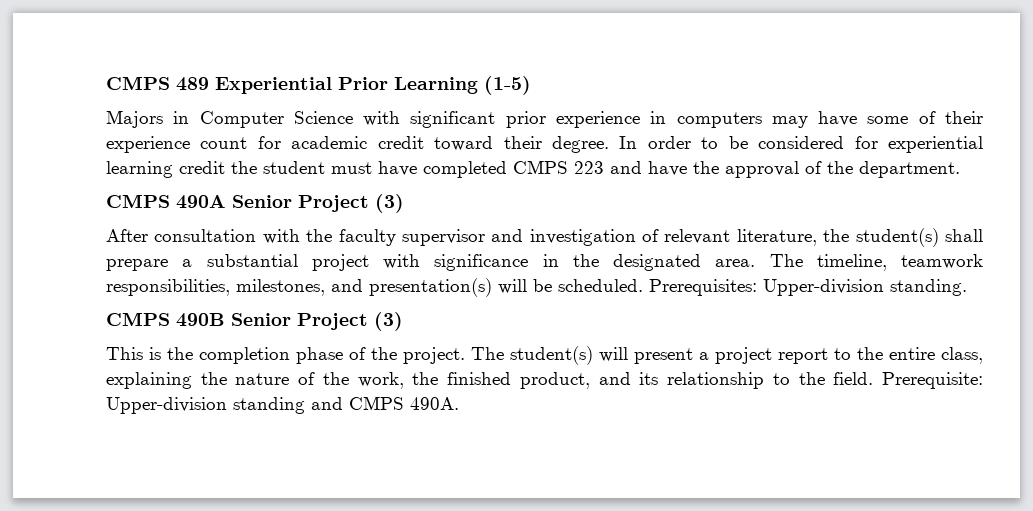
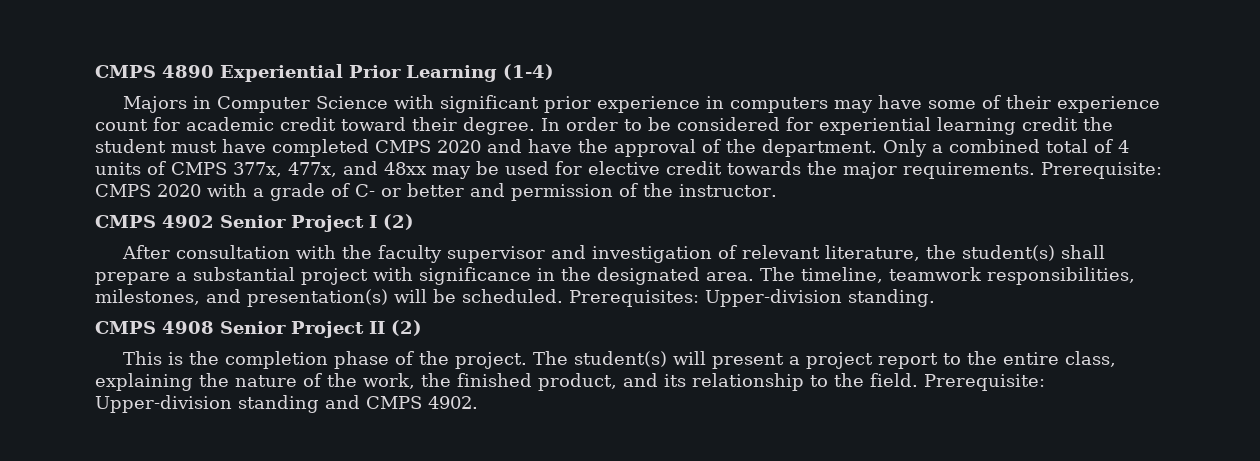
[106,76,209,91] CMPS 489 -> [95,65,214,78] CMPS 4890
[484,76,531,95] (1-5) -> [503,64,554,80] (1-4)
[574,161,604,174] 223 -> [437,140,481,153] 2020
[106,194,404,213] // CMPS 490A Senior Project (3) -> [883,139,1129,157] [95,161,1162,179] [95,183,777,201] [95,214,414,232] Only a combined total of 4 units of CMPS 377x, 477x, and 48xx may be used for elective credit towards the major requirements. Prerequisite: CMPS 2020 with a grade of C- or better and permission of the instructor. // CMPS 4902 Senior Project I (2)
[176,312,403,331] 490B Senior Project (3) -> [162,320,422,338] 4908 Senior Project II (2)
[410,397,459,410] 490A. -> [428,396,478,409] 4902.

